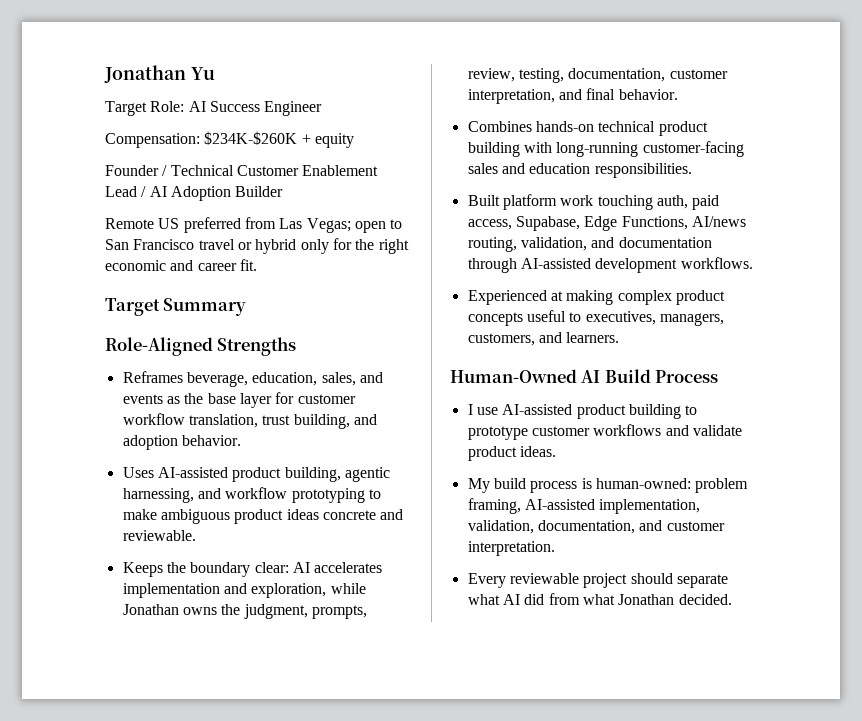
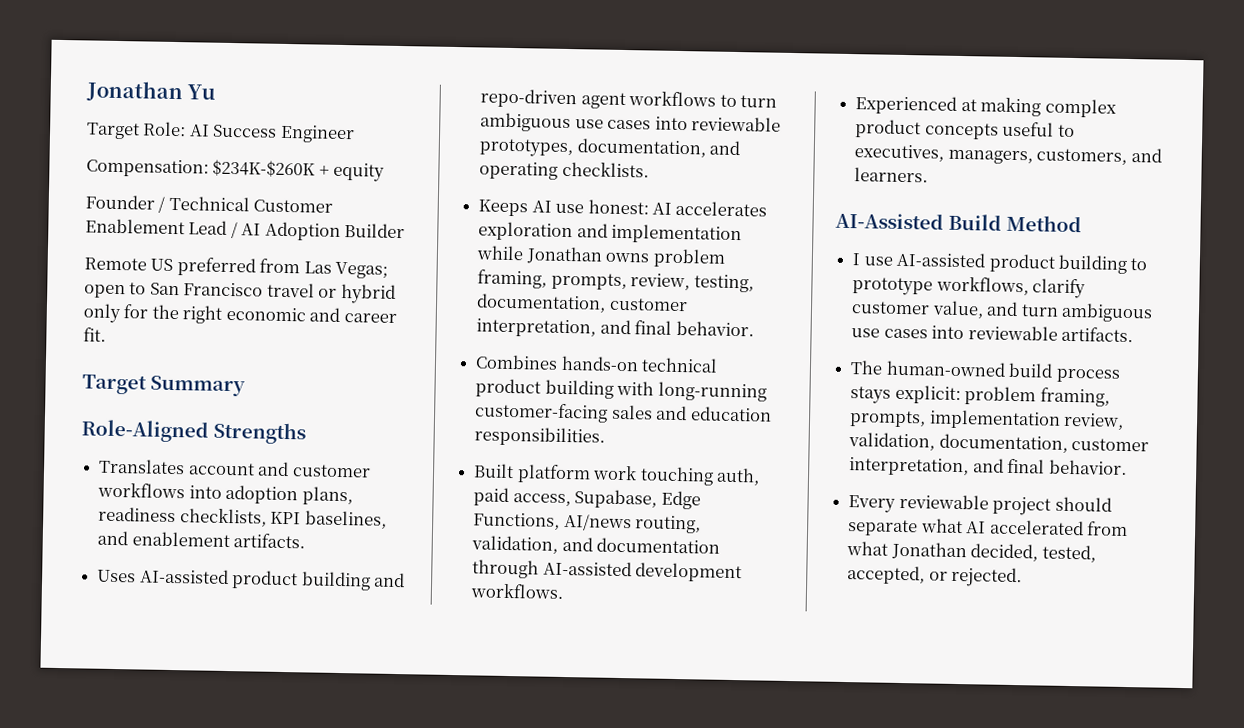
[122,371,383,387] [122,392,356,408] [122,413,377,429] [122,435,241,450] [122,467,390,482] [122,487,381,503] [122,509,404,524] [122,530,196,541] [122,562,383,577] [122,583,327,598] Reframes beverage, education, sales, and events as the base layer for customer workflow translation, trust building, and adoption behavior. // Uses AI-assisted product building, agentic harnessing, and workflow prototyping to make ambiguous product ideas concrete and reviewable. // Keeps the boundary clear: AI accelerates implementation and exploration, -> [98,458,371,478] [97,482,353,506] [98,506,387,529] [97,530,306,549] [97,568,405,591] [480,88,777,110] [480,112,781,133] [479,138,741,158] [479,161,649,180] [478,199,768,217] [478,221,743,245] Translates account and customer workflows into adoption plans, readiness checklists, KPI baselines, and enablement artifacts. // Uses AI-assisted product building and repo-driven agent workflows to turn ambiguous use cases into reviewable prototypes, documentation, and operating checklists. // Keeps AI use honest: AI accelerates exploration and implementation
[221,604,308,619] the judgment, -> [652,248,726,268] [477,269,548,289] problem framing,
[450,369,719,383] Human-Owned AI Build Process -> [835,211,1083,233] AI-Assisted Build Method
[531,424,742,436] [467,446,556,461] [467,478,749,493] [467,498,701,514] [467,520,725,534] [467,541,555,556] customer workflows and validate product ideas. // My build process is human-owned: problem framing, AI-assisted implementation, validation, documentation, and customer interpretation. -> [935,276,1087,299] [851,300,1153,323] [851,325,1133,343] [850,360,1120,383] [850,384,1110,407] [849,409,1125,430] [848,432,1150,453] [849,457,1127,477] workflows, clarify customer value, and turn ambiguous use cases into reviewable artifacts. // The human-owned build process stays explicit: problem framing, prompts, implementation review, validation, documentation, customer interpretation, and final behavior.
[524,594,545,605] did -> [989,519,1084,536] accelerated
[678,594,732,605] decided. -> [970,543,1096,563] [847,565,1023,588] decided, tested, accepted, or rejected.

